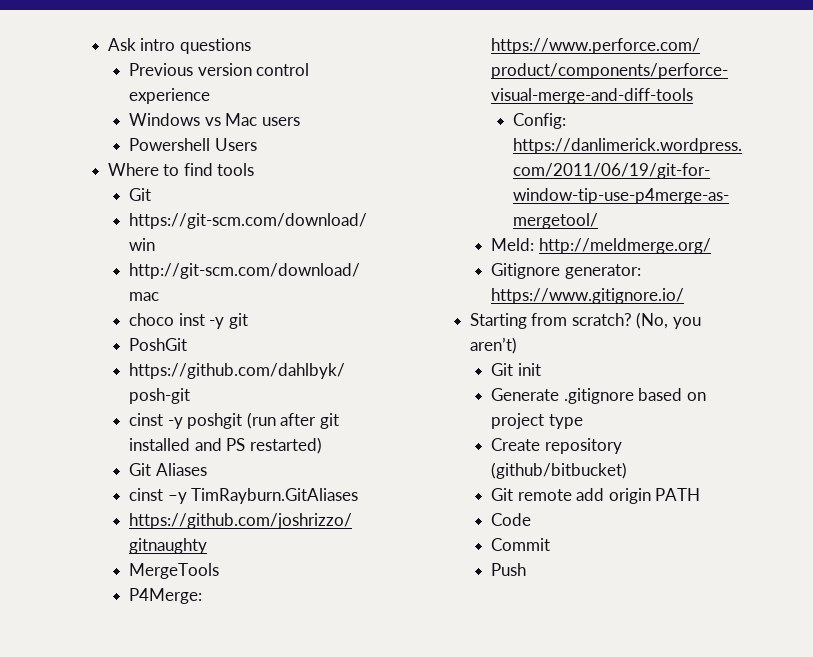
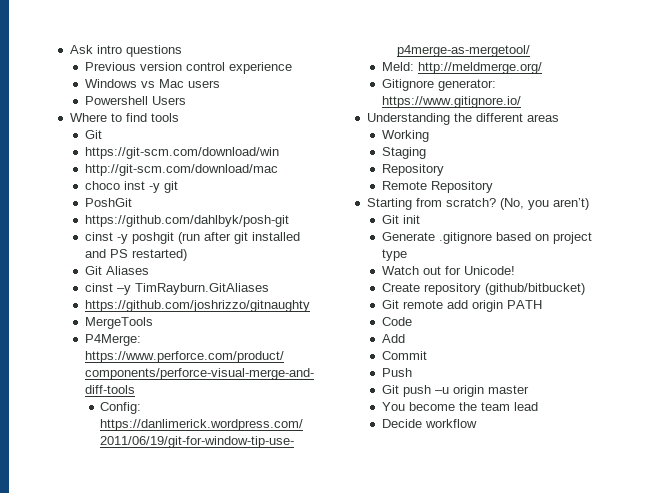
(685, 296) none -> [366,113,559,125] [381,130,429,142] [381,147,426,159] [381,164,444,176] [381,181,493,193] // Understanding the different areas // Working // Staging // Repository // Remote Repository
(583, 421) none -> [381,266,515,275] // Watch out for Unicode!
(532, 519) none -> [381,334,405,343] // Add
(527, 569) none -> [381,385,529,397] [381,402,538,411] [381,419,477,428] // Git push –u origin master // You become the team lead // Decide workflow

